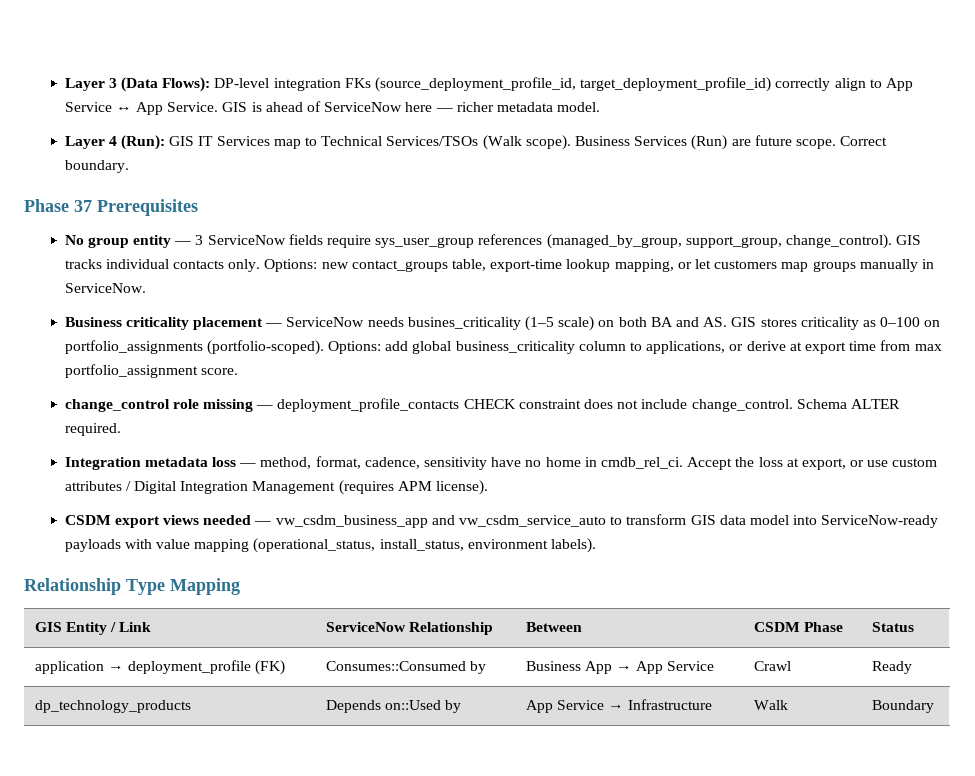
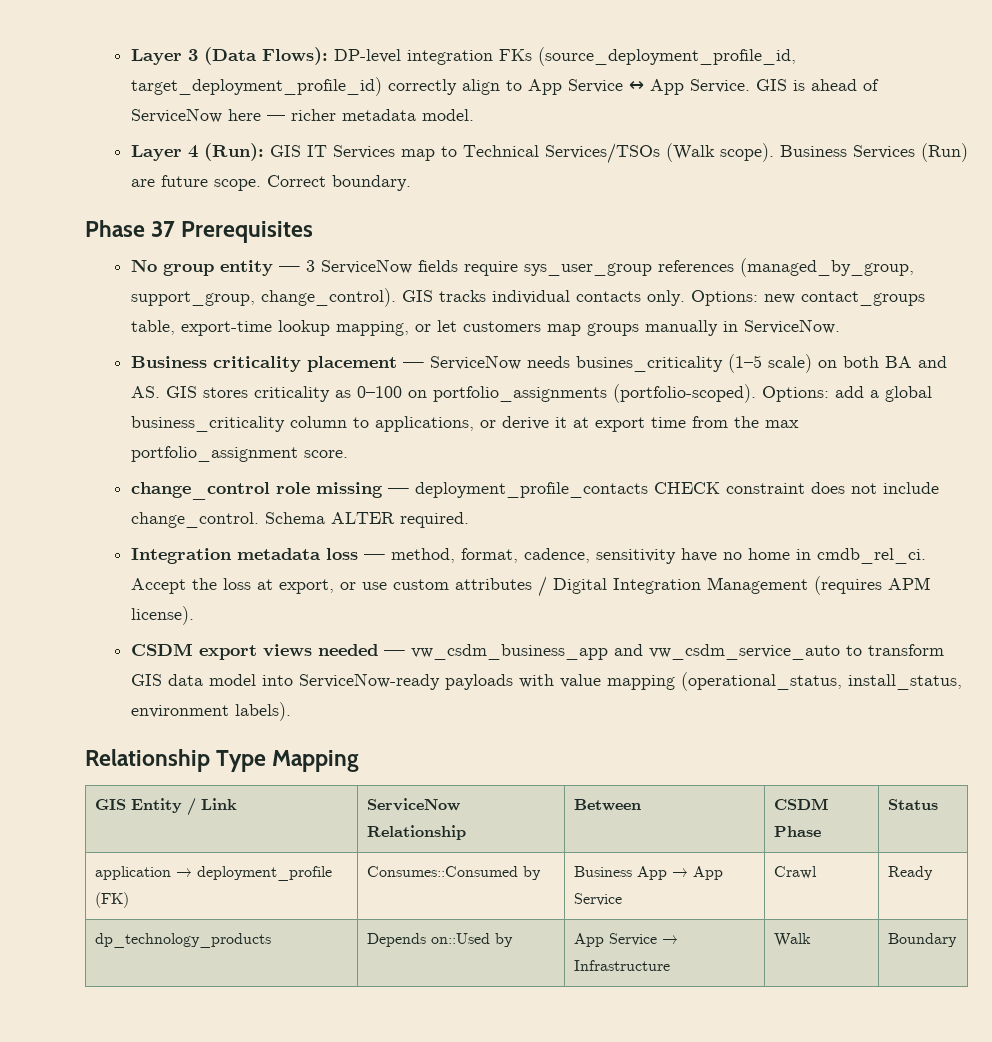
(409, 346) none -> [870,390,880,398] a
(786, 346) none -> [555,417,568,428] it
(911, 345) none -> [734,416,760,428] the

